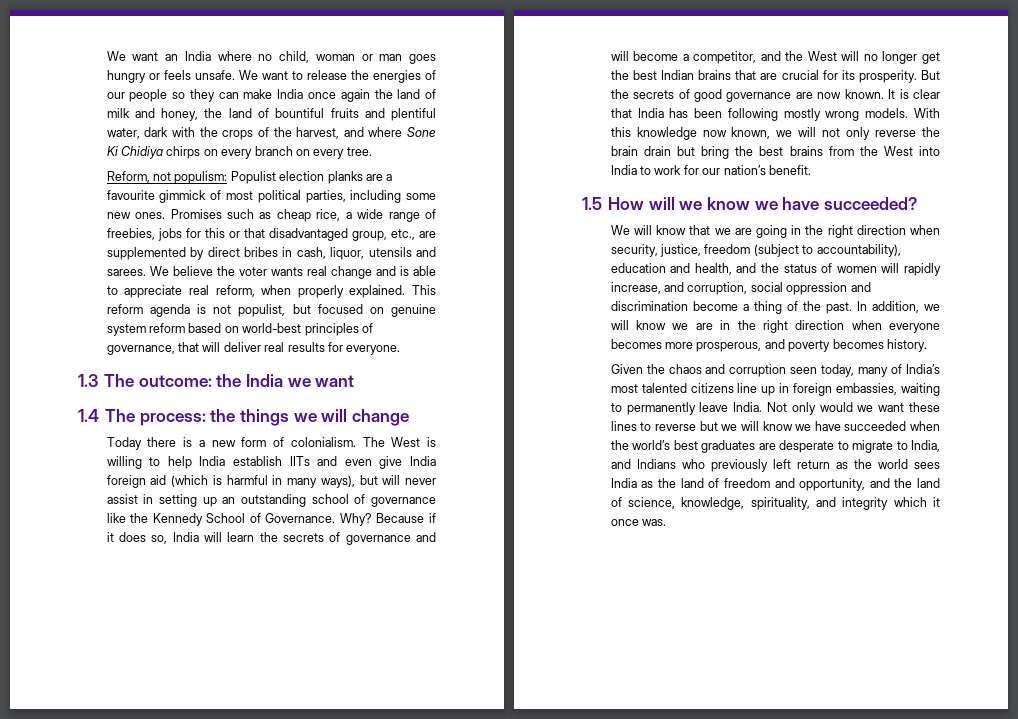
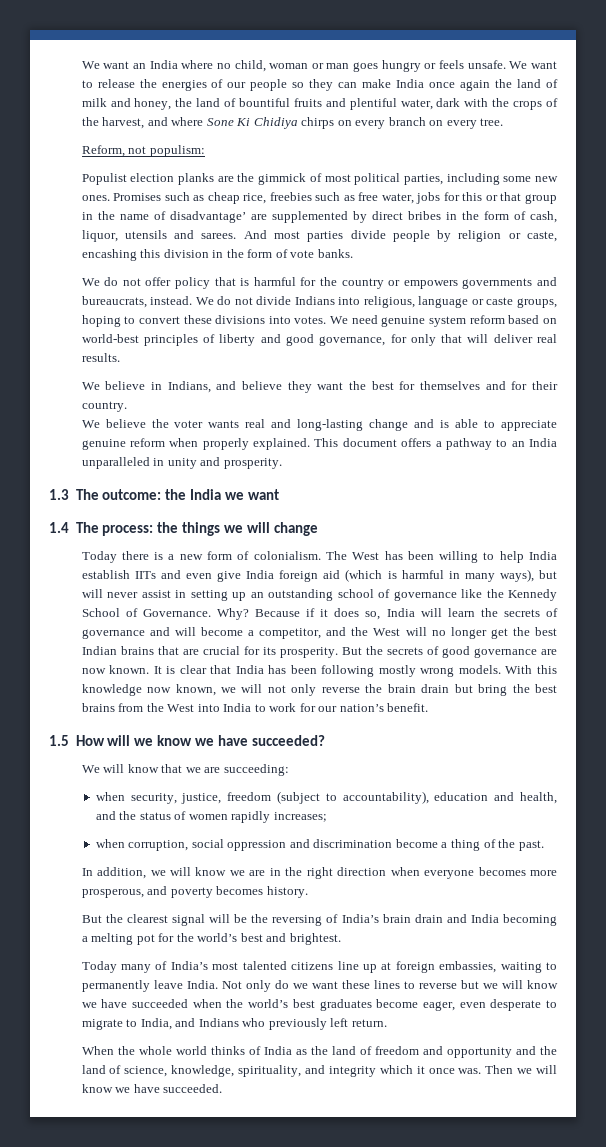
(228, 177) none -> (205, 151) //
[386,174,393,181] [106,190,155,200] a favourite -> [237,173,255,182] the
[345,209,436,222] [106,228,155,240] a wide range of freebies, -> [269,192,414,204] freebies such as free water,
[268,228,415,241] disadvantaged group, etc., -> [525,194,558,204] [81,211,246,223] group in the name of disadvantage’
(293, 252) none -> [461,211,526,220] the form of
[149,266,436,279] [106,285,436,298] [106,304,384,317] We believe the voter wants real change and is able to appreciate real reform, when properly explained. This reform agenda is not populist, but focused on -> [243,230,557,242] [81,249,353,261] [81,277,558,289] [81,296,558,308] [81,315,378,327] And most parties divide people by religion or caste, encashing this division in the form of vote banks. // We do not offer policy that is harmful for the country or empowers governments and bureaucrats, instead. We do not divide Indians into religious, language or caste groups, hoping to convert these divisions into votes. We need
[106,342,401,355] governance, that will deliver real results for everyone. -> [219,334,557,346] [81,353,120,362] [81,381,559,393] [81,401,127,412] [81,419,557,431] [81,438,557,450] [81,457,282,469] liberty and good governance, for only that will deliver real results. // We believe in Indians, and believe they want the best for themselves and for their country. // We believe the voter wants real and long-lasting change and is able to appreciate genuine reform when properly explained. This document offers a pathway to an India unparalleled in unity and prosperity.
[427,437,437,447] is -> [384,551,434,560] has been
[755,225,906,238] going in the right direction -> [223,764,289,776] succeeding: //
[881,263,941,276] [610,282,685,294] will rapidly increase, and -> [231,811,327,823] [95,839,125,848] rapidly increases; // when
(852, 308) none -> (544, 845) //
[610,364,855,377] Given the chaos and corruption seen today, -> [81,914,558,926] [81,933,341,945] [81,961,117,973] But the clearest signal will be the reversing of India’s brain drain and India becoming a melting pot for the world’s best and brightest. // Today
[779,383,790,393] in -> [381,962,392,970] at
[819,402,853,412] would -> [274,980,289,989] do
[758,443,776,450] are -> [376,999,486,1011] become eager, even
[796,459,940,469] return as the world sees -> [351,1019,387,1027] [81,1046,261,1055] return. // When the whole world thinks of
[799,478,866,491] opportunity, -> [446,1047,512,1058] opportunity
(667, 522) none -> [485,1065,558,1074] [81,1084,223,1093] Then we will know we have succeeded.

